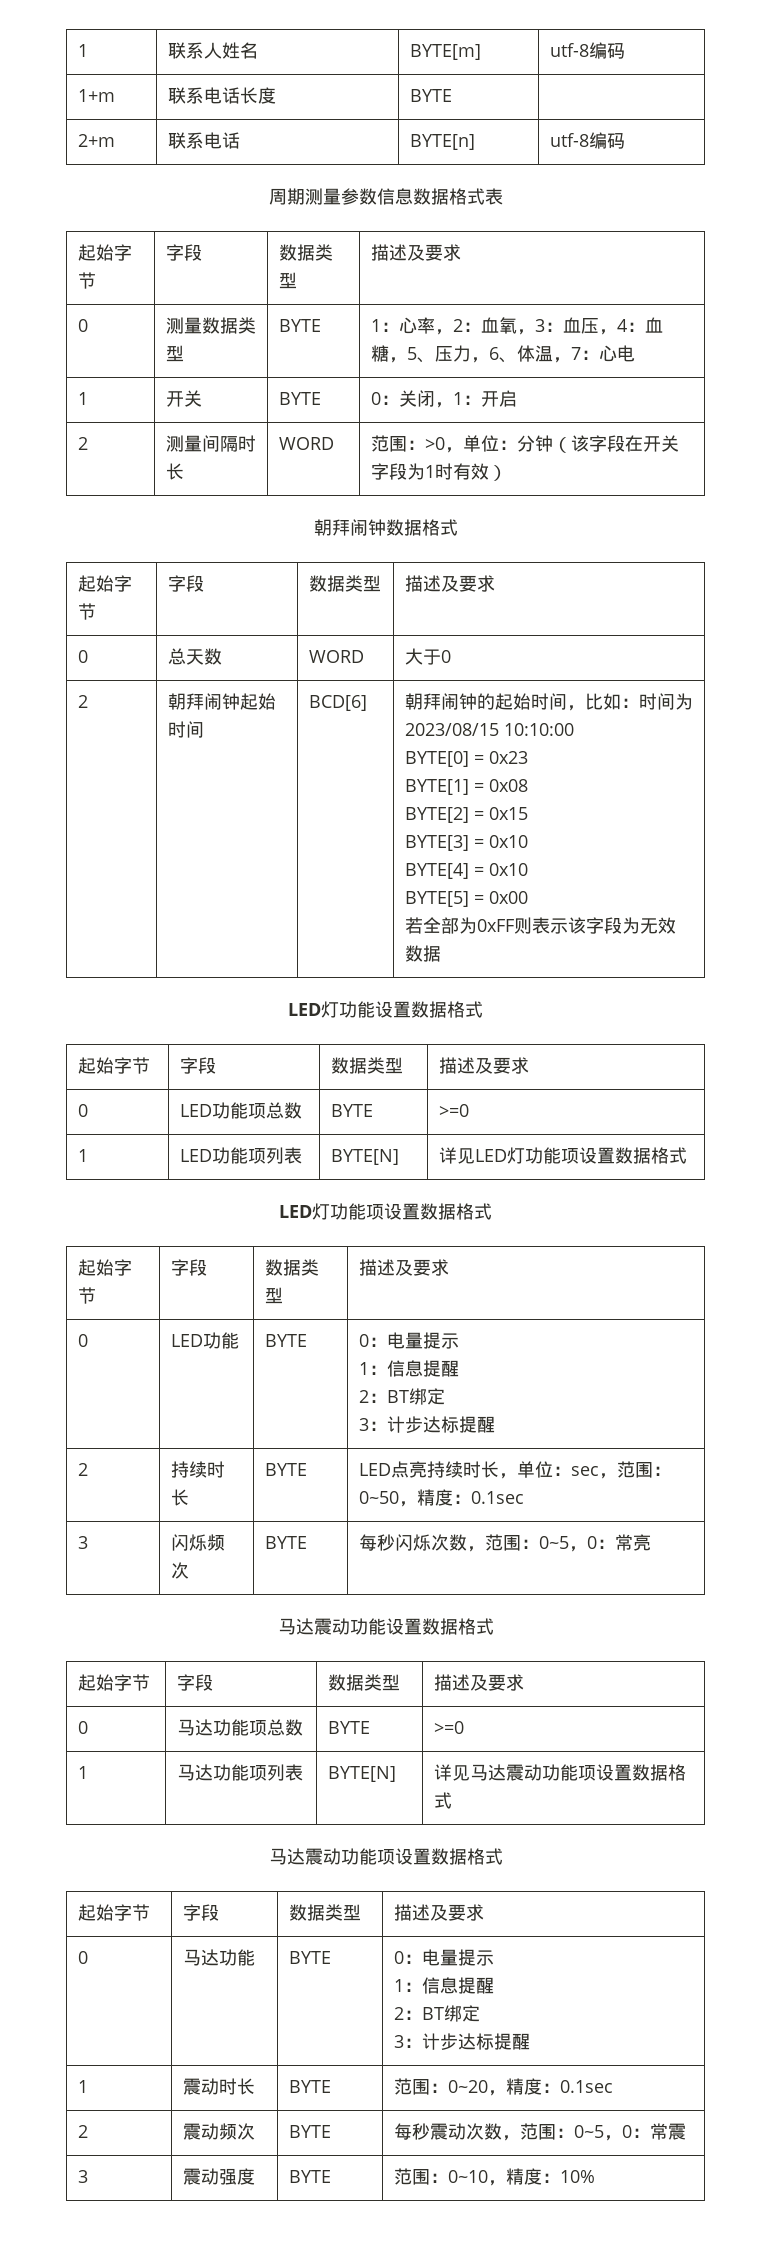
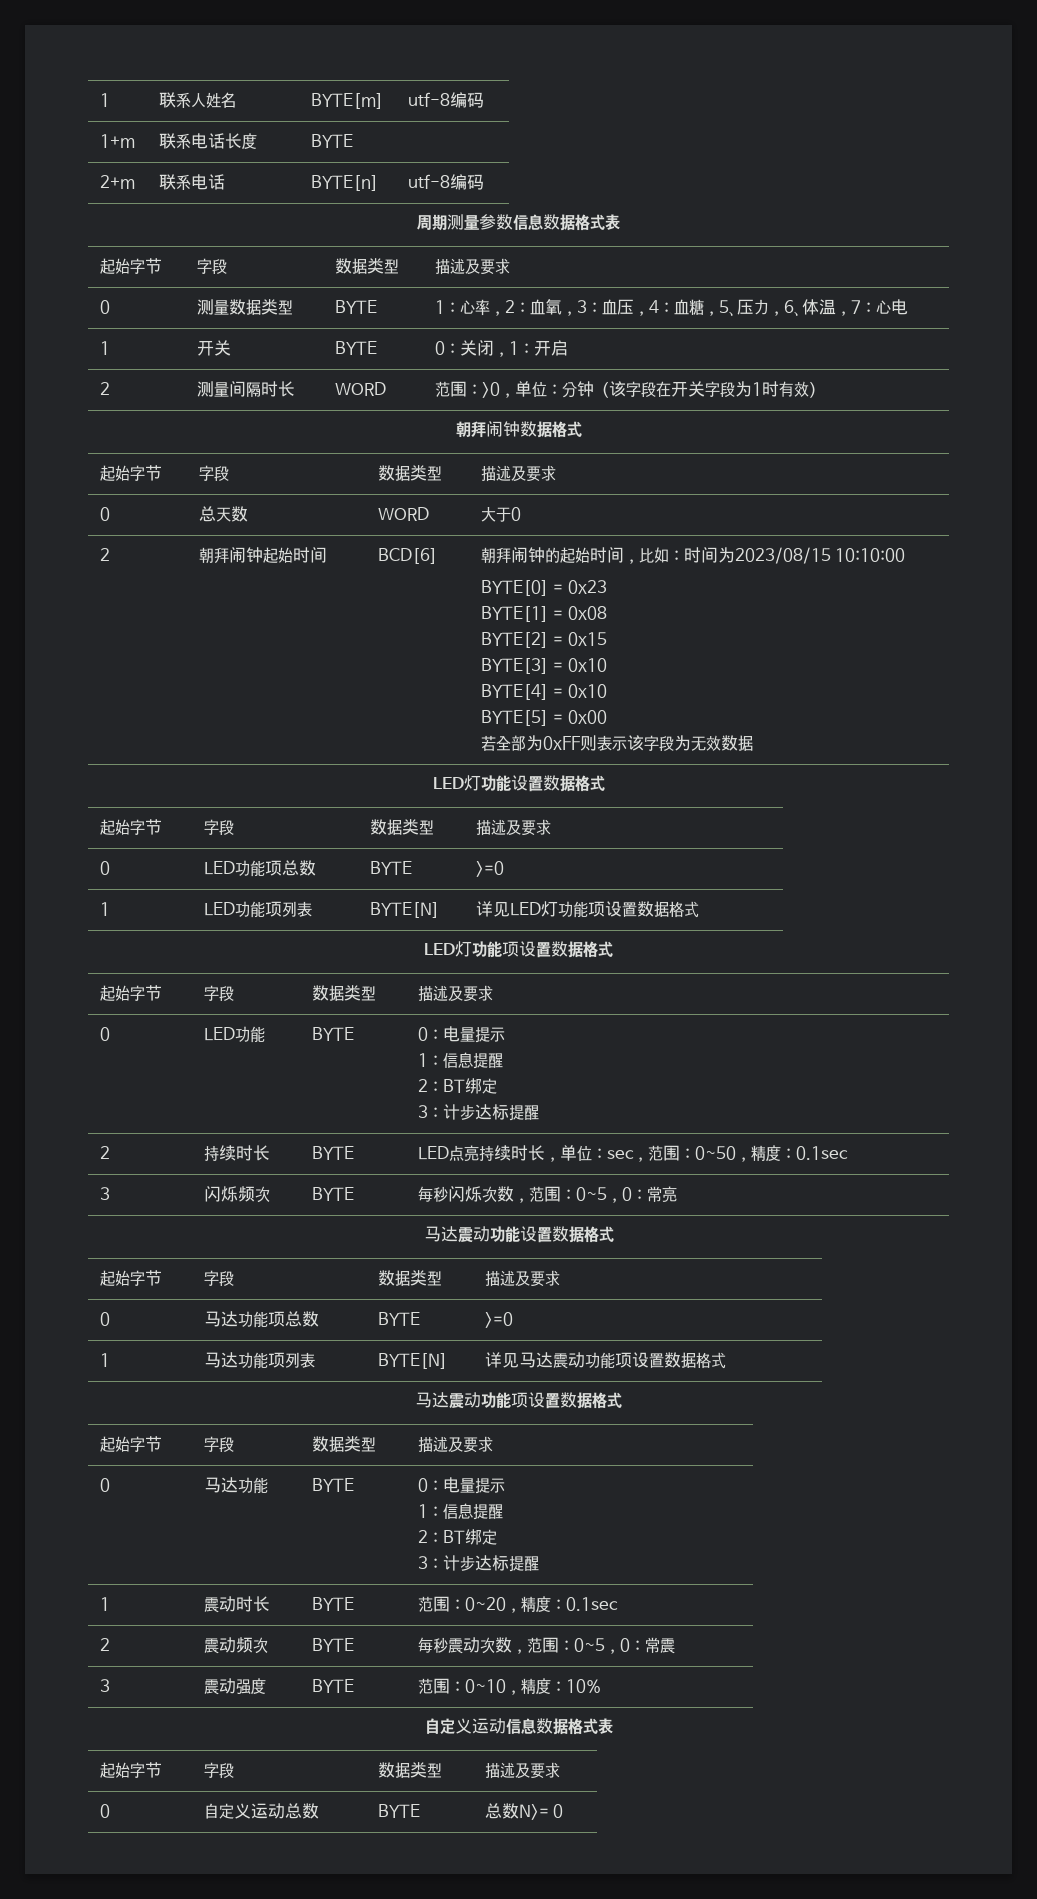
(595, 2176) none -> [424,1718,613,1735] [99,1762,162,1778] [203,1762,234,1778] [377,1762,442,1778] [484,1762,560,1779] [99,1804,110,1818] [203,1803,319,1819] [377,1804,420,1818] [484,1803,564,1820] // 自定义运动信息数据格式表 // 起始字节 | 字段 | 数据类型 | 描述及要求 // 0 | 自定义运动总数 | BYTE | 总数N>= 0

